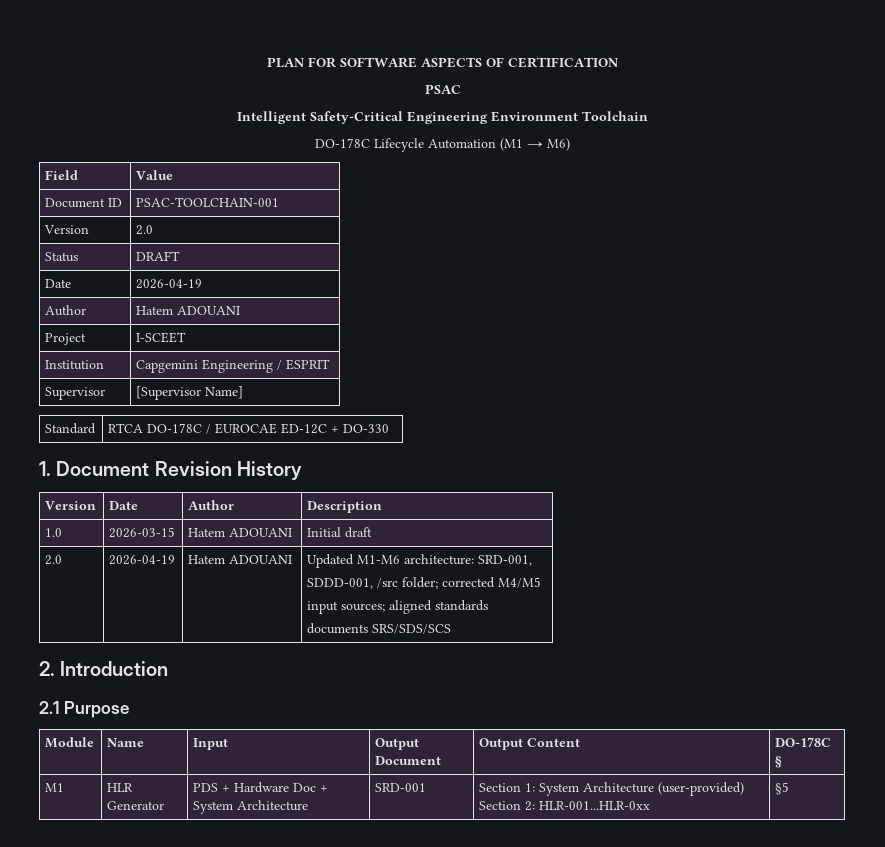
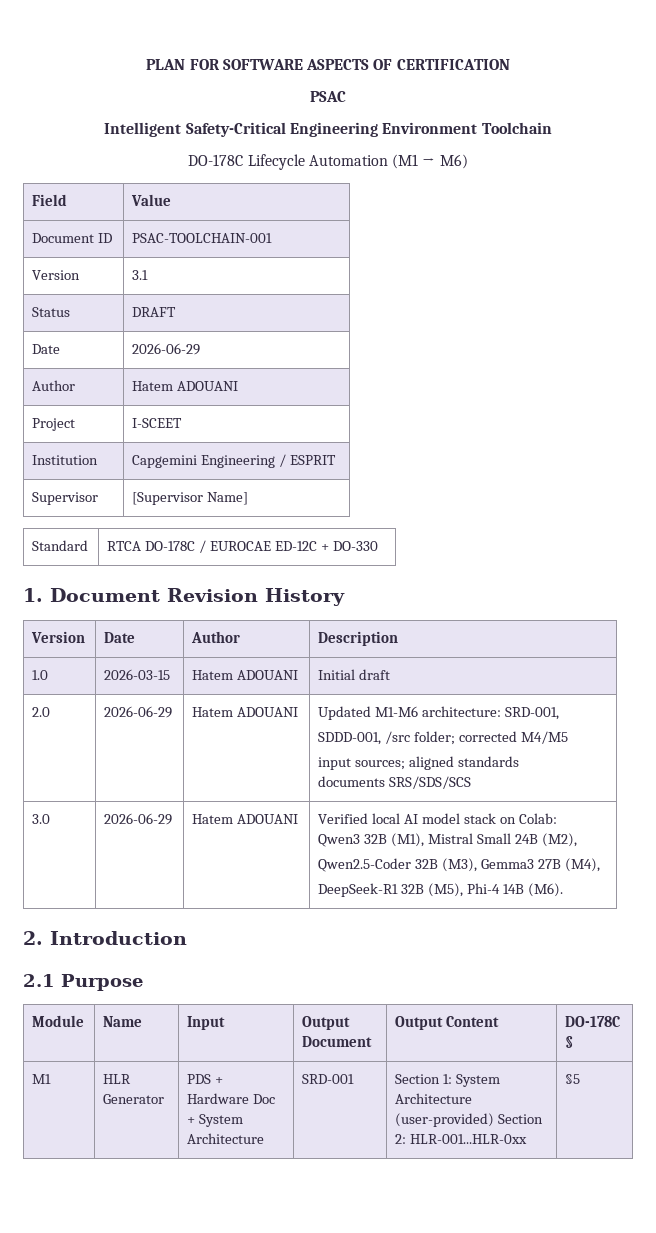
[136,225,154,235] 2.0 -> [132,270,149,280] 3.1
[136,279,203,289] 2026-04-19 -> [132,343,201,355] 2026-06-29
[109,555,176,565] 2026-04-19 -> [104,706,173,718] 2026-06-29
(452, 629) none -> [32,814,51,824] [104,813,173,825] [192,814,299,824] [318,813,557,824] [318,833,577,847] [318,858,600,872] [318,883,563,897] // 3.0 | 2026-06-29 | Hatem ADOUANI | Verified local AI model stack on Colab: // Qwen3 32B (M1), Mistral Small 24B (M2), // Qwen2.5-Coder 32B (M3), Gemma3 27B (M4), // DeepSeek-R1 32B (M5), Phi-4 14B (M6).

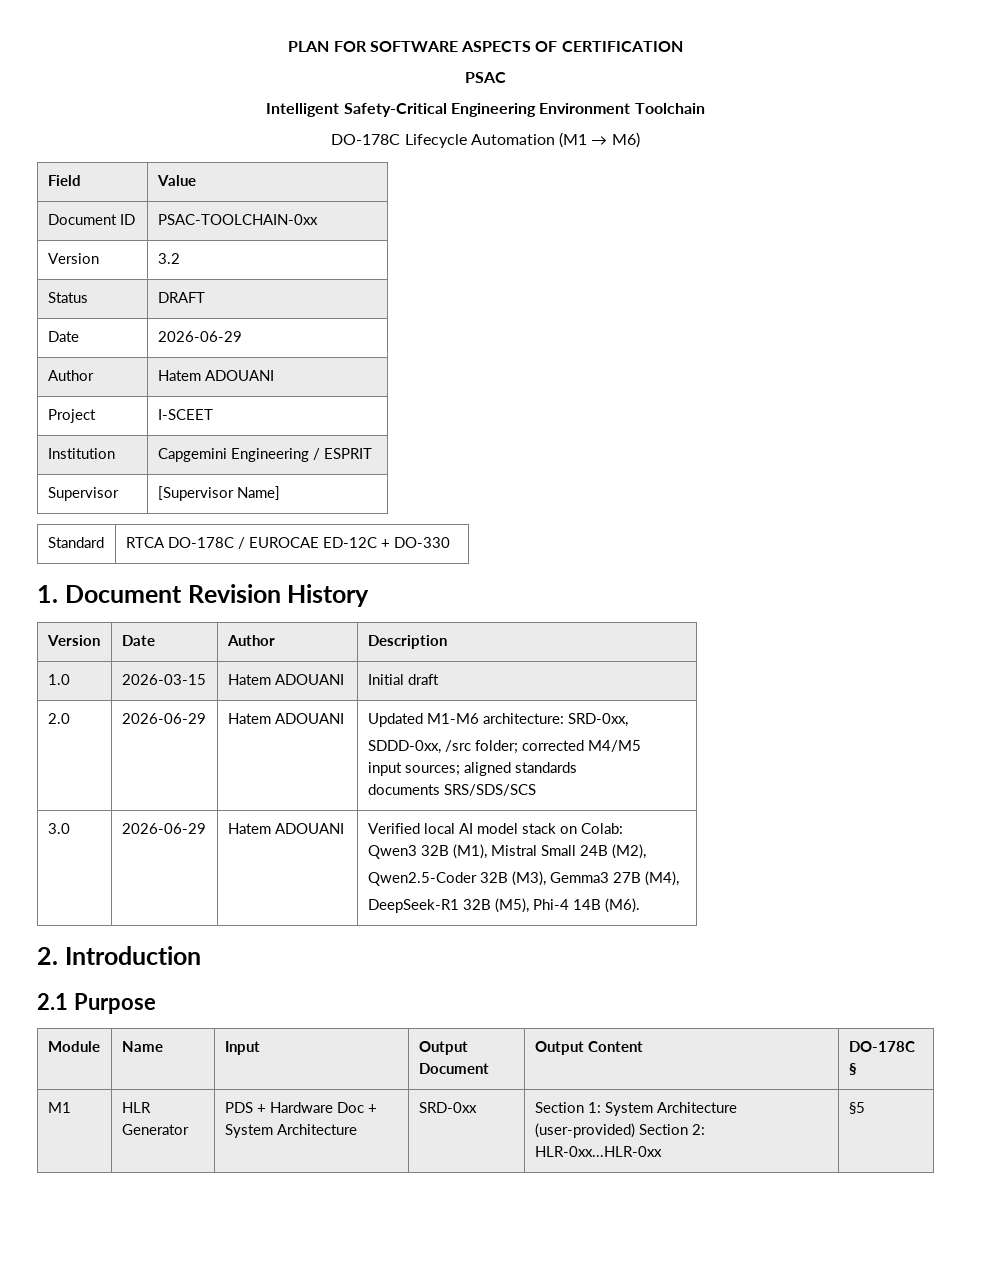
[132,233,273,243] [32,270,81,280] [132,270,149,280] PSAC-TOOLCHAIN-001 // Version | 3.1 -> [157,214,318,225] [47,253,99,264] [157,253,180,264] PSAC-TOOLCHAIN-0xx // Version | 3.2
[504,707,559,720] [318,732,382,745] SRD-001, // SDDD-001, -> [567,713,628,727] [367,740,441,754] SRD-0xx, // SDDD-0xx,
[302,1074,355,1084] SRD-001 -> [418,1102,477,1113] SRD-0xx
[410,1134,528,1144] HLR-001...HLR-0xx -> [534,1146,662,1157] HLR-0xx...HLR-0xx

